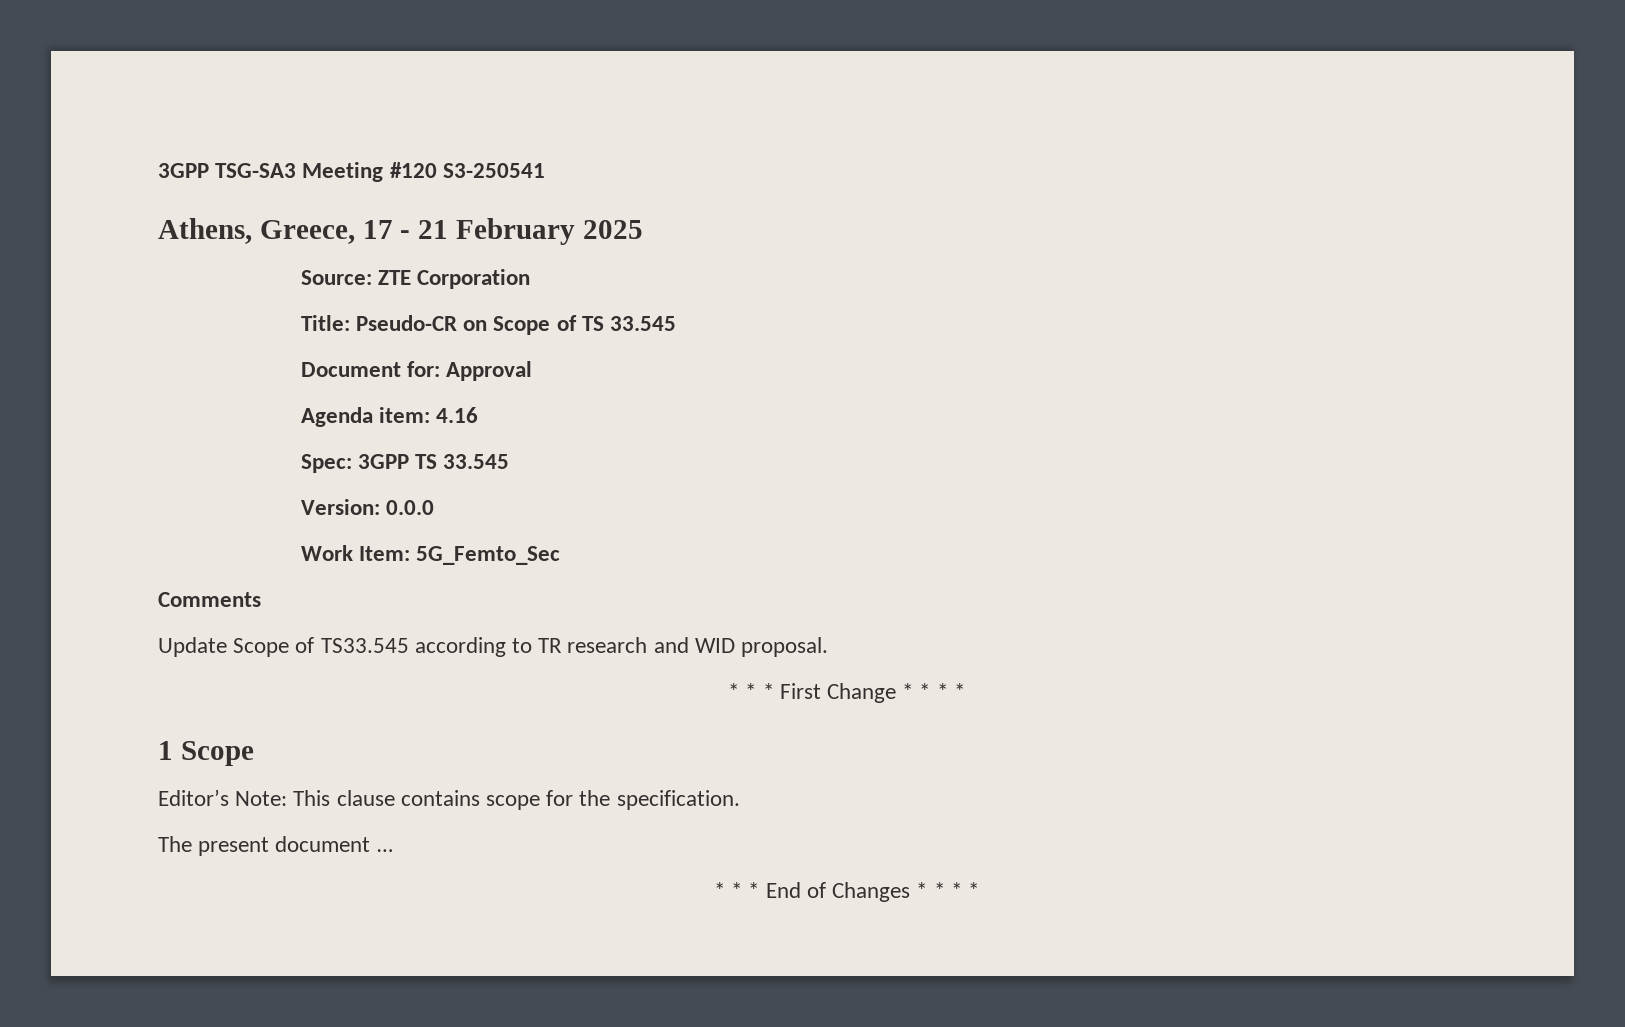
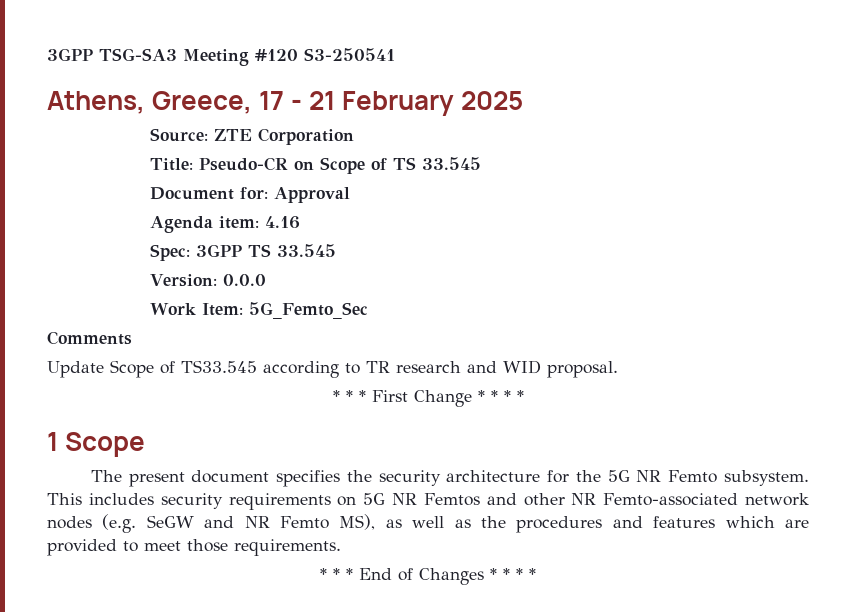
[158,789,740,810] [158,836,393,856] Editor’s Note: This clause contains scope for the specification. // The present document … -> [90,470,809,487] [47,493,809,510] [47,514,809,533] [47,539,341,556] The present document specifies the security architecture for the 5G NR Femto subsystem. This includes security requirements on 5G NR Femtos and other NR Femto-associated network nodes (e.g. SeGW and NR Femto MS), as well as the procedures and features which are provided to meet those requirements.

